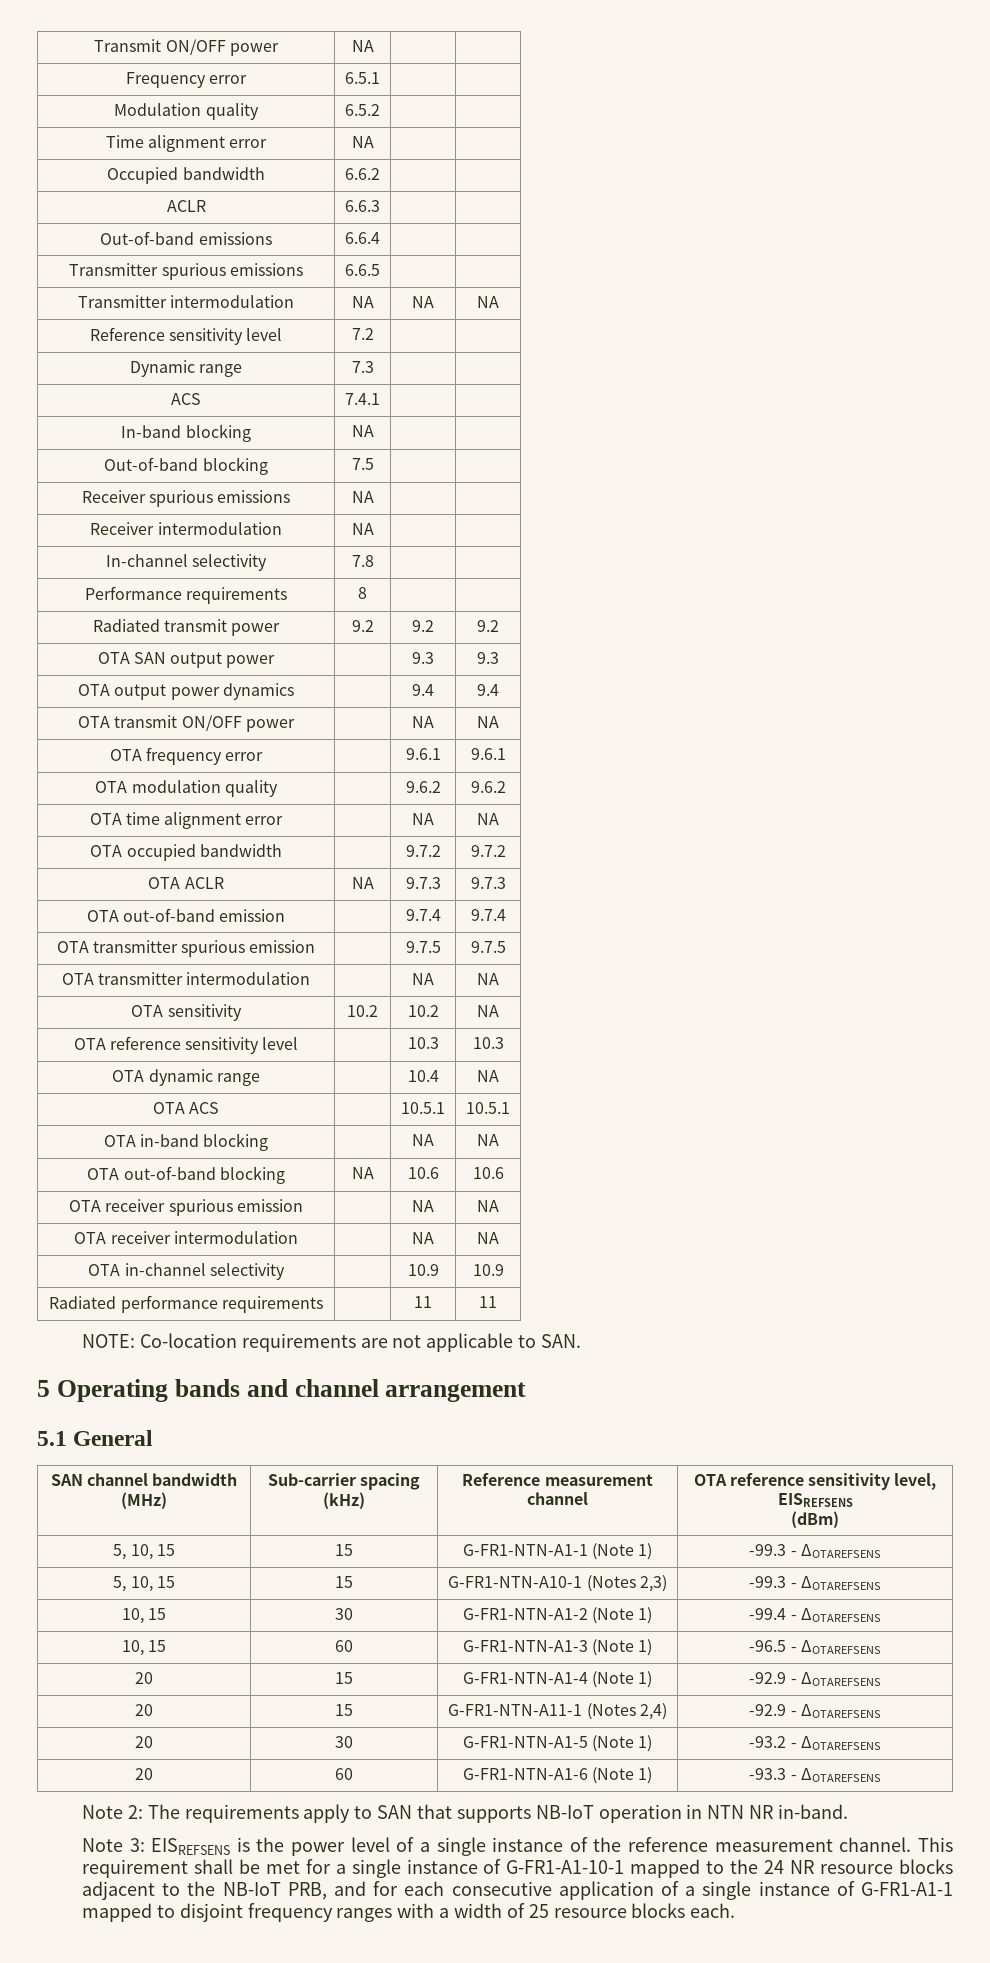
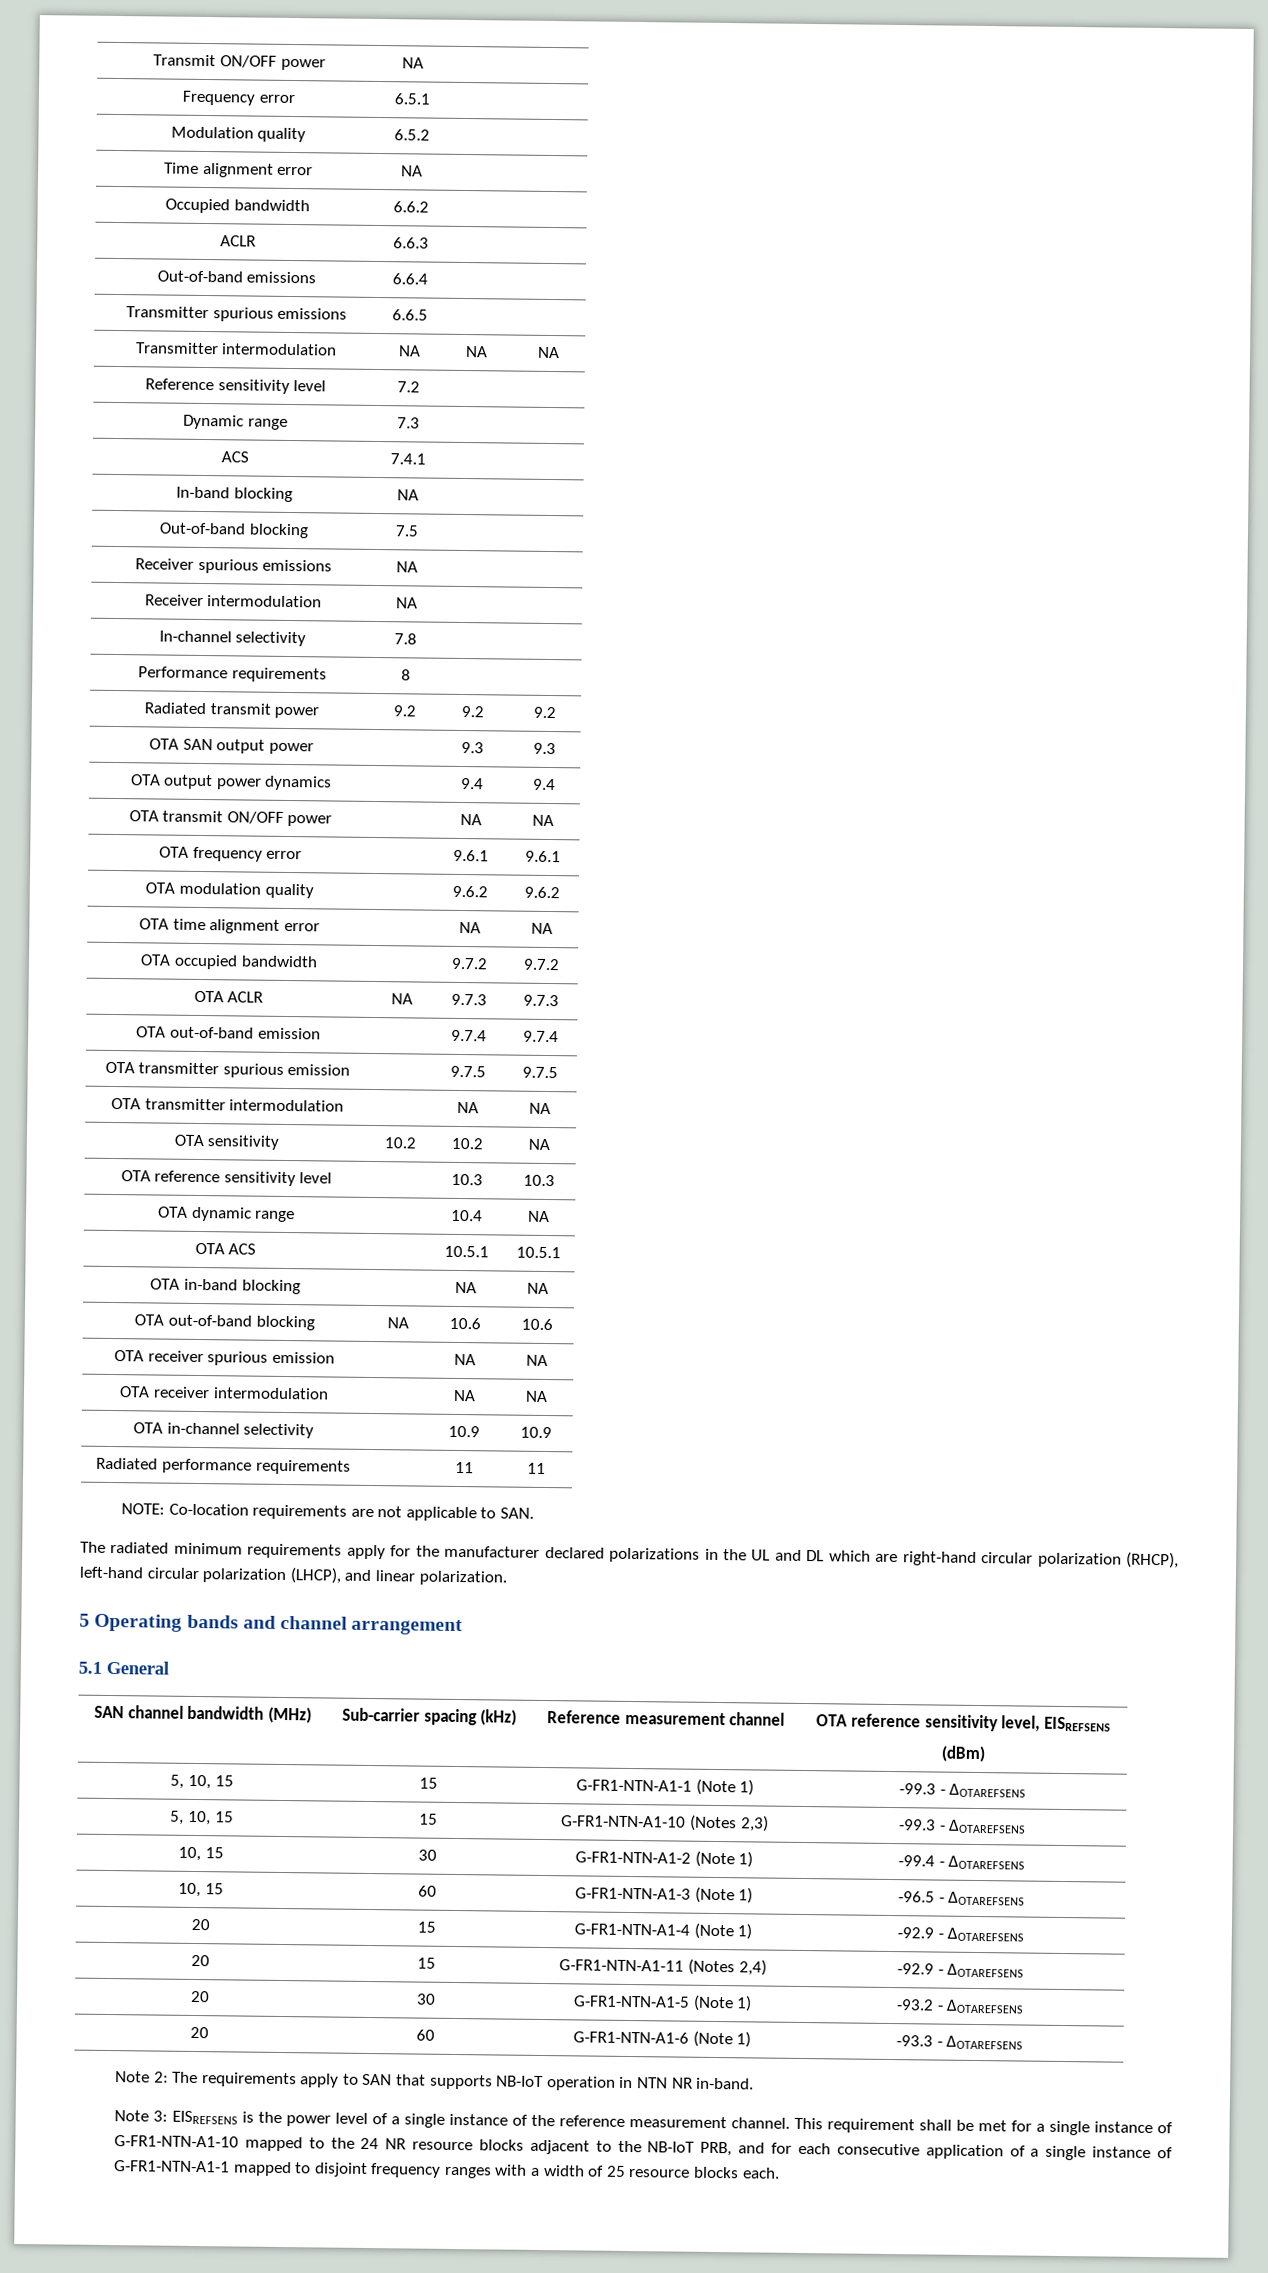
(581, 1341) none -> [80,1541,1180,1569] [79,1566,507,1586] // The radiated minimum requirements apply for the manufacturer declared polarizations in the UL and DL which are right-hand circular polarization (RHCP), left-hand circular polarization (LHCP), and linear polarization.
[448,1576,583,1588] G-FR1-NTN-A10-1 -> [561,1815,687,1828] G-FR1-NTN-A1-10
[448,1704,583,1716] G-FR1-NTN-A11-1 -> [559,1959,685,1972] G-FR1-NTN-A1-11
[506,1860,625,1874] G-FR1-A1-10-1 -> [113,2135,239,2148] G-FR1-NTN-A1-10
[861,1882,954,1896] G-FR1-A1-1 -> [113,2160,230,2173] G-FR1-NTN-A1-1

